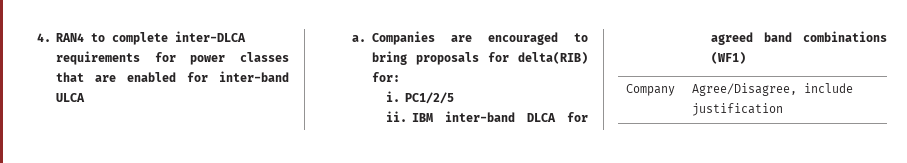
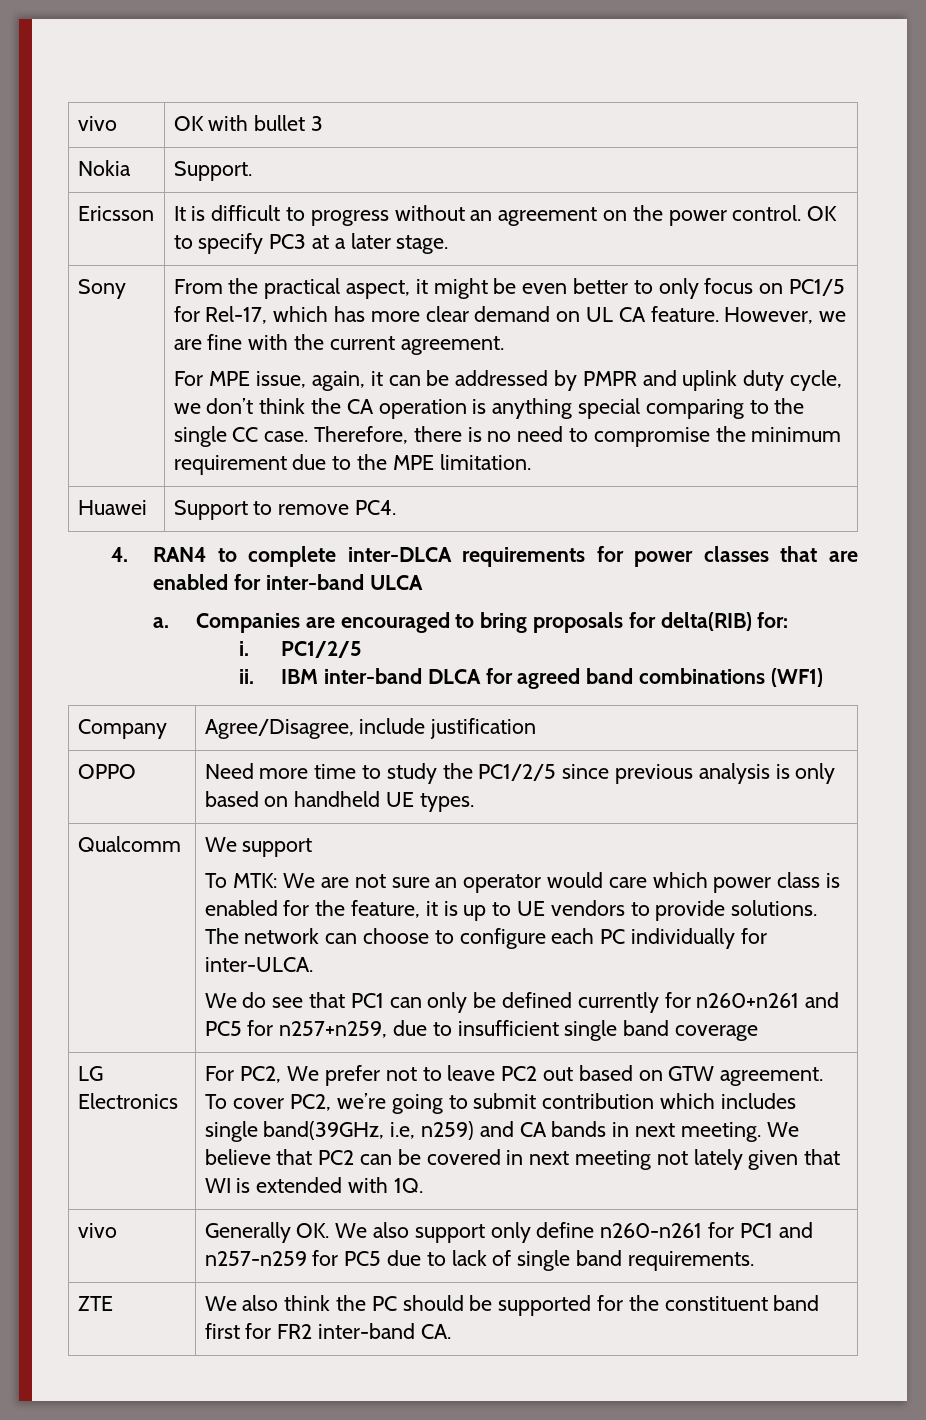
(36, 37) none -> [77,116,117,131] [173,115,323,131] [77,160,131,176] [173,161,252,181] [77,206,154,221] [173,205,838,226] [173,233,449,254] [77,279,126,299] [173,278,845,299] [173,306,847,324] [173,334,504,355] [173,370,842,391] [173,398,805,419] [173,426,842,447] [173,454,531,475] [77,500,147,515] [173,500,396,520] vivo | OK with bullet 3 // Nokia | Support. // Ericsson | It is difficult to progress without an agreement on the power control. OK to specify PC3 at a later stage. // Sony | From the practical aspect, it might be even better to only focus on PC1/5 for Rel-17, which has more clear demand on UL CA feature. However, we are fine with the current agreement. // For MPE issue, again, it can be addressed by PMPR and uplink duty cycle, we don’t think the CA operation is anything special comparing to the single CC case. Therefore, there is no need to compromise the minimum requirement due to the MPE limitation. // Huawei | Support to remove PC4. //
(784, 109) none -> [77,764,136,779] [204,763,836,784] [204,791,474,812] [77,836,181,852] [204,837,313,857] [204,872,840,893] [204,900,818,921] [204,928,767,949] [204,957,313,972] [204,992,840,1013] [204,1020,758,1041] [77,1066,103,1081] [77,1093,178,1109] [204,1065,824,1086] [204,1093,796,1114] [204,1121,799,1142] [204,1149,841,1170] [204,1177,423,1193] [77,1223,117,1238] [204,1222,813,1243] [204,1250,754,1271] [77,1296,113,1311] [204,1295,820,1316] [204,1323,451,1339] // OPPO | Need more time to study the PC1/2/5 since previous analysis is only based on handheld UE types. // Qualcomm | We support // To MTK: We are not sure an operator would care which power class is enabled for the feature, it is up to UE vendors to provide solutions. The network can choose to configure each PC individually for inter-ULCA. // We do see that PC1 can only be defined currently for n260+n261 and PC5 for n257+n259, due to insufficient single band coverage // LG Electronics | For PC2, We prefer not to leave PC2 out based on GTW agreement. To cover PC2, we’re going to submit contribution which includes single band(39GHz, i.e, n259) and CA bands in next meeting. We believe that PC2 can be covered in next meeting not lately given that WI is extended with 1Q. // vivo | Generally OK. We also support only define n260-n261 for PC1 and n257-n259 for PC5 due to lack of single band requirements. // ZTE | We also think the PC should be supported for the constituent band first for FR2 inter-band CA.

